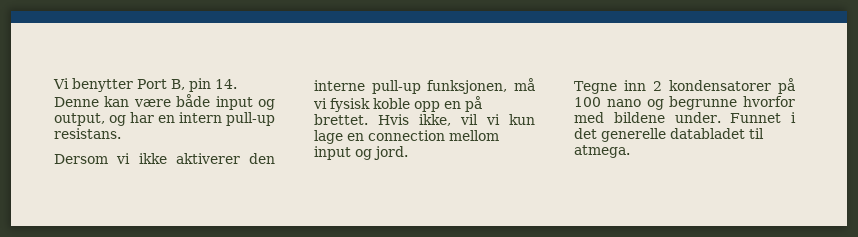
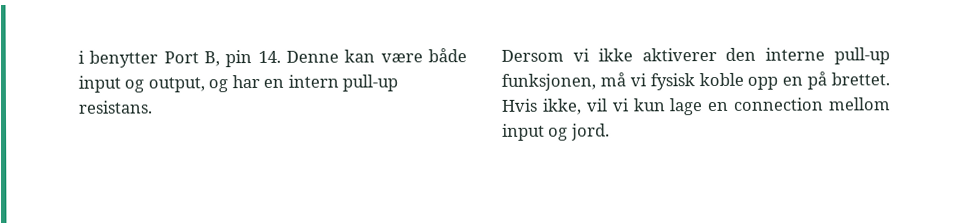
[53,78,69,89] Vi -> [78,50,85,64] i
[574,78,795,94] [574,96,795,110] [574,112,796,123] [574,128,764,142] [574,145,630,158] // Tegne inn 2 kondensatorer på 100 nano og begrunne hvorfor med bildene under. Funnet i det generelle databladet til atmega. -> (610, 132) none

